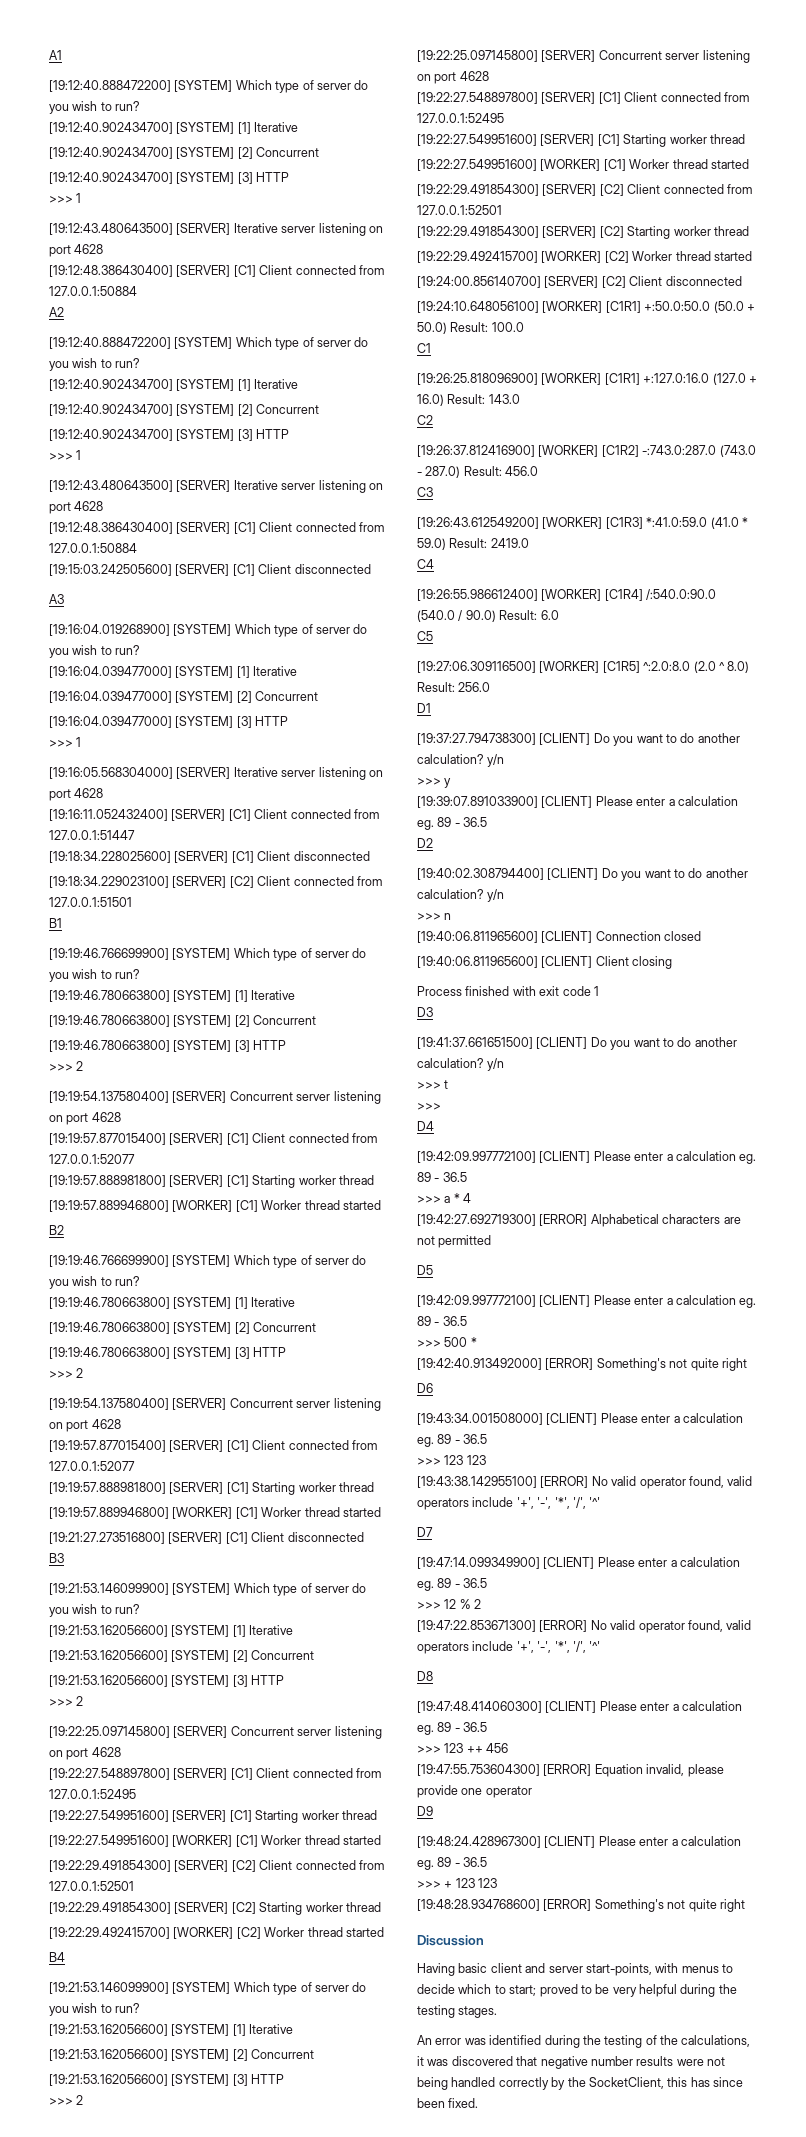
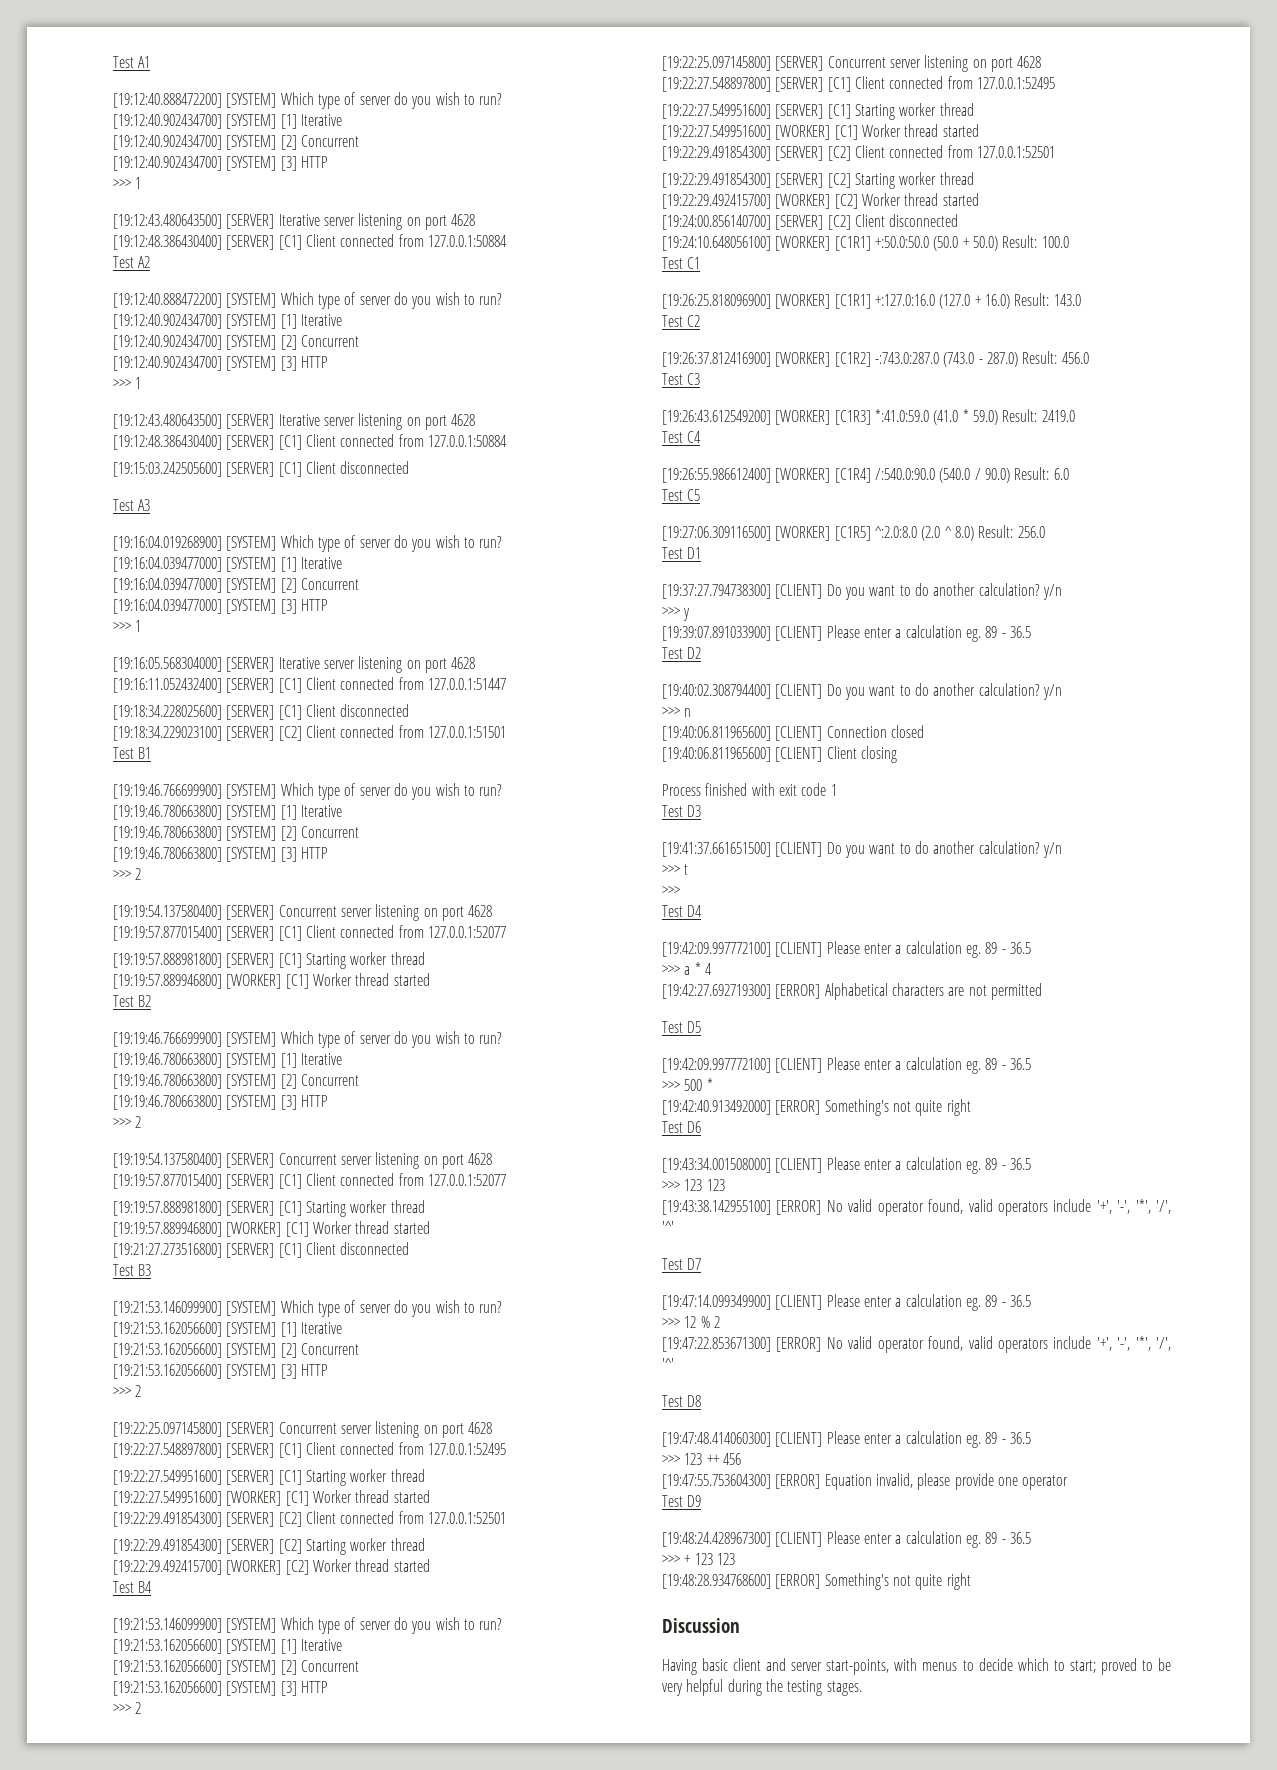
(49, 55) none -> [113,56,134,68] Test
(137, 291) none -> [113,256,134,268] Test
(371, 569) none -> [113,499,134,511] Test
(132, 902) none -> [113,747,134,759] Test
(381, 1205) none -> [113,995,134,1007] Test
(364, 1537) none -> [113,1264,134,1276] Test
(384, 1932) none -> [113,1581,134,1593] Test
(524, 327) none -> [662,257,683,269] Test
(520, 399) none -> [662,315,683,327] Test
(539, 471) none -> [662,373,683,385] Test
(529, 543) none -> [662,431,683,443] Test
(559, 615) none -> [662,489,683,501] Test
(491, 687) none -> [662,547,683,559] Test
(488, 822) none -> [662,647,683,659] Test
(599, 991) none -> [662,805,683,817] Test
(441, 1106) none -> [662,905,683,917] Test
(492, 1241) none -> [662,1021,683,1033] Test
(747, 1364) none -> [662,1121,683,1133] Test
(601, 1502) none -> [662,1258,683,1270] Test
(601, 1646) none -> [662,1395,683,1407] Test
(532, 1792) none -> [662,1495,683,1507] Test
[417,2035,751,2048] [417,2056,725,2069] [417,2077,743,2090] [417,2098,479,2108] // An error was identified during the testing of the calculations, it was discovered that negative number results were not being handled correctly by the SocketClient, this has since been fixed. -> (862, 1688) none

